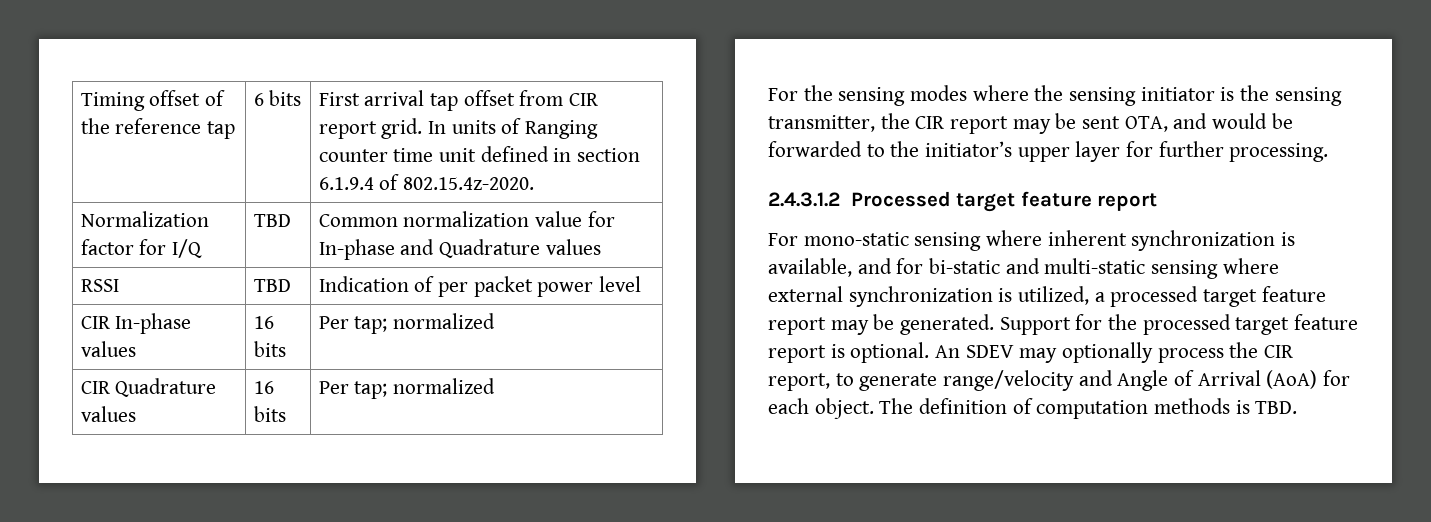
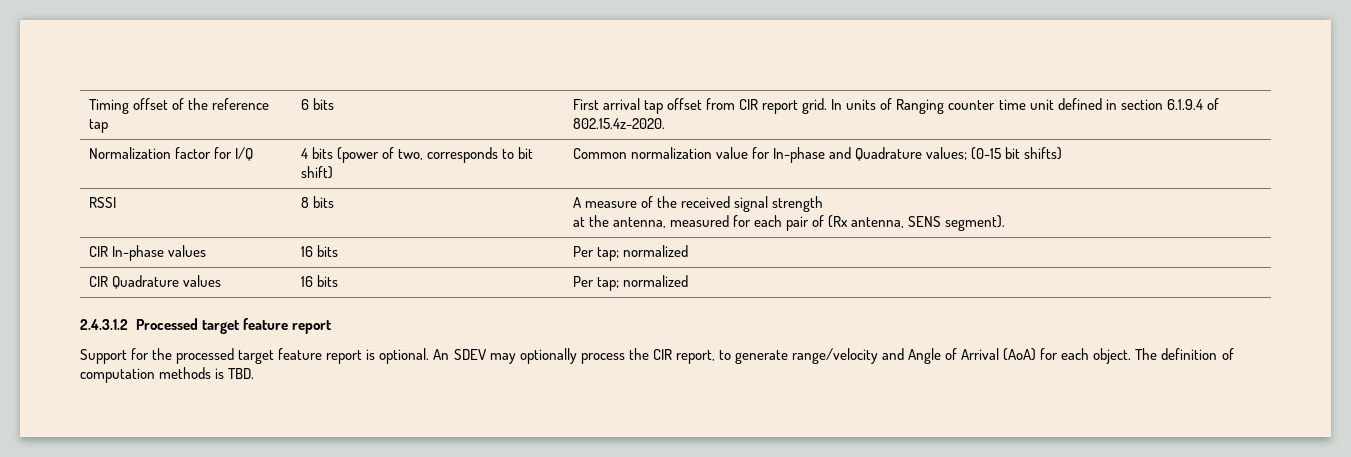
[253,214,291,227] TBD -> [300,147,534,163] [300,166,333,179] 4 bits (power of two, corresponds to bit shift)
[545,239,601,255] [80,279,119,292] [253,279,291,292] [318,276,642,297] values // RSSI | TBD | Indication of per packet power level -> [926,147,1063,160] [88,197,116,208] [300,196,334,208] [572,196,824,212] [572,215,1006,231] values; (0-15 bit shifts) // RSSI | 8 bits | A measure of the received signal strength // at the antenna, measured for each pair of (Rx antenna, SENS segment).
[768,85,1342,106] [768,113,1293,134] [768,141,1329,162] // For the sensing modes where the sensing initiator is the sensing transmitter, the CIR report may be sent OTA, and would be forwarded to the initiator’s upper layer for further processing. -> (688, 281) none
[768,230,1296,251] [768,258,1279,279] [768,286,1326,307] [768,314,995,335] For mono-static sensing where inherent synchronization is available, and for bi-static and multi-static sensing where external synchronization is utilized, a processed target feature report may be generated. -> (331, 327) none

